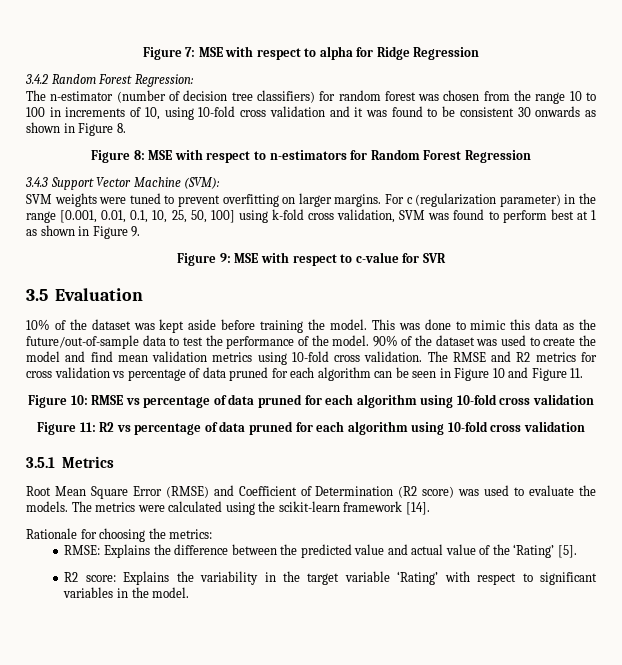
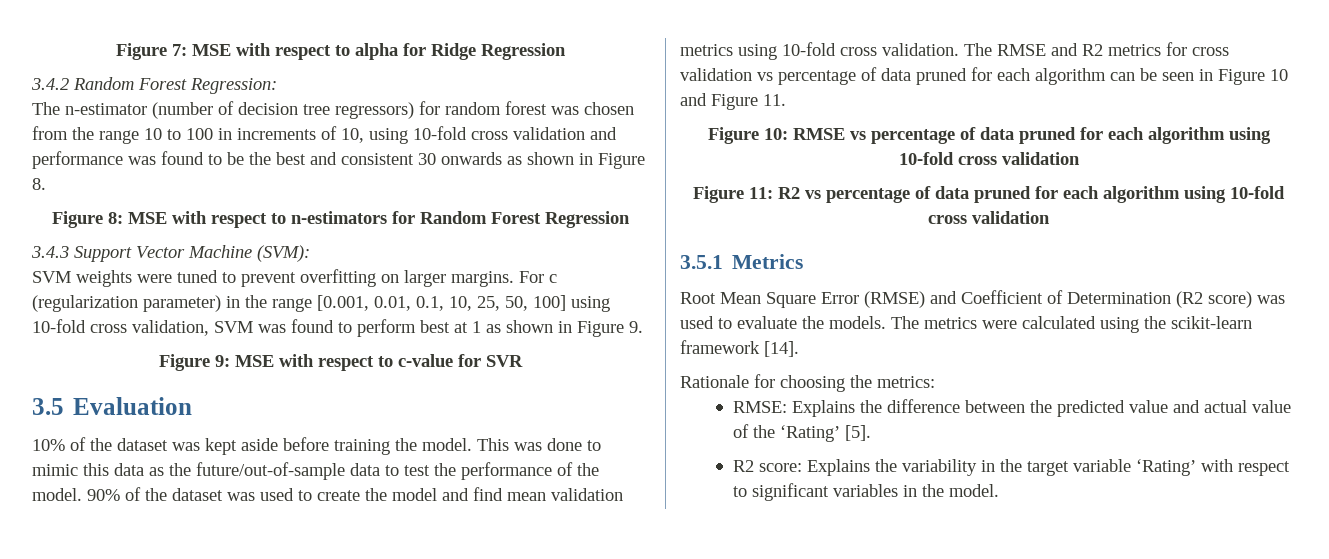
[256,90,315,103] classifiers) -> [335,102,414,119] regressors)
[354,107,364,117] it -> [32,151,123,169] performance
(456, 111) none -> [249,152,337,165] the best and
[271,209,304,220] k-fold -> [32,319,86,333] 10-fold

